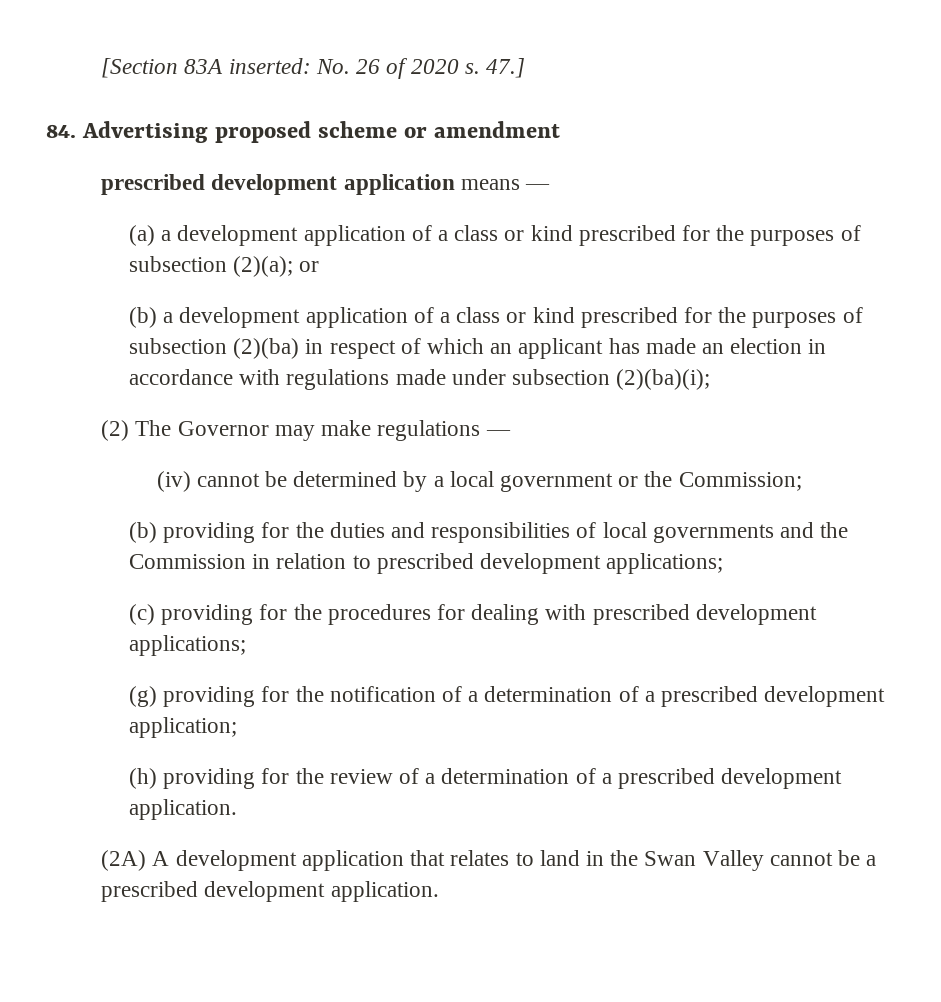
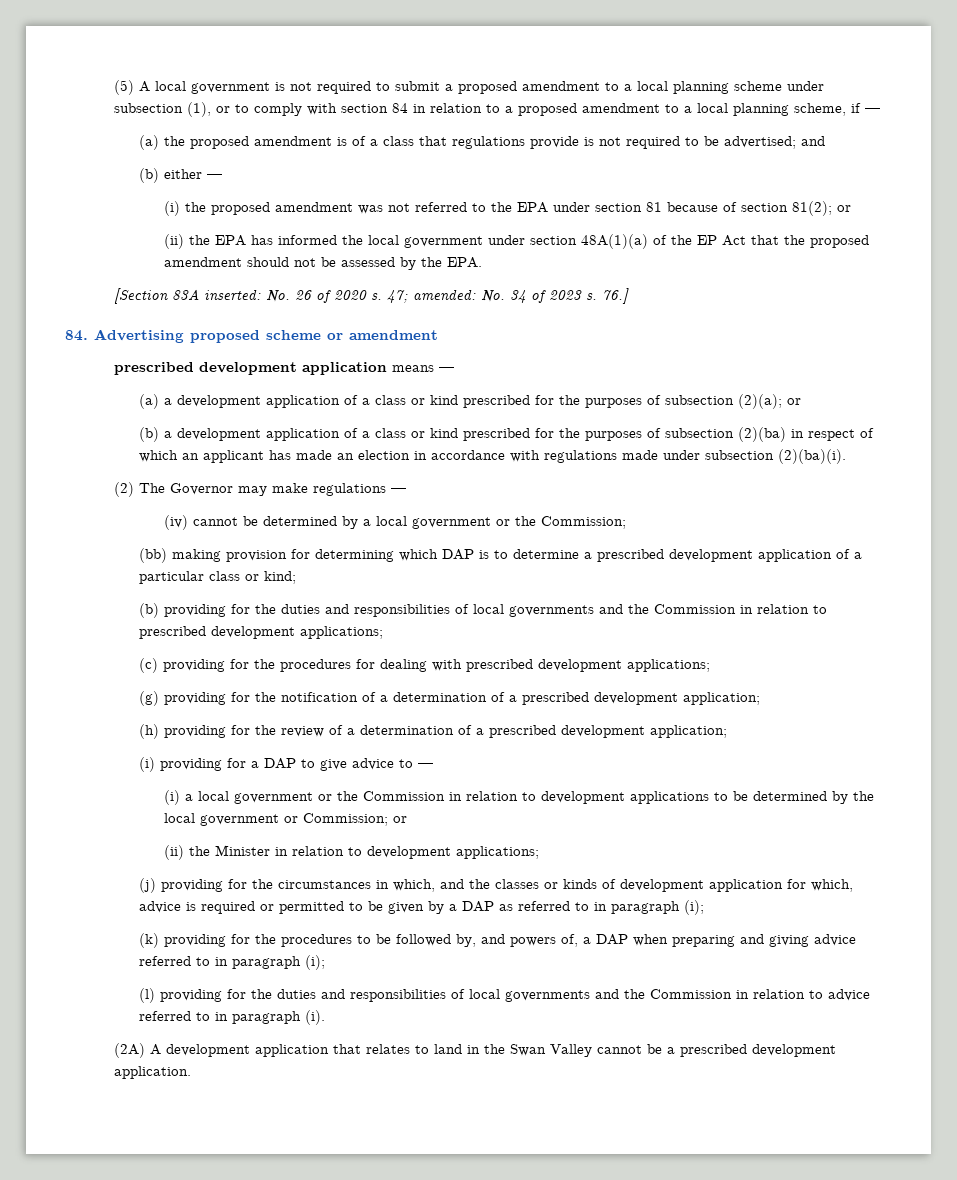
(101, 68) none -> [114,80,825,95] [114,102,881,117] [138,135,825,150] [138,168,222,183] [163,201,851,216] [163,234,869,249] [163,257,482,270] (5) A local government is not required to submit a proposed amendment to a local planning scheme under subsection (1), or to comply with section 84 in relation to a proposed amendment to a local planning scheme, if — // (a) the proposed amendment is of a class that regulations provide is not required to be advertised; and // (b) either — // (i) the proposed amendment was not referred to the EPA under section 81 because of section 81(2); or // (ii) the EPA has informed the local government under section 48A(1)(a) of the EP Act that the proposed amendment should not be assessed by the EPA. //
[485,58,525,78] 47.] -> [387,288,630,304] 47; amended: No. 34 of 2023 s. 76.]
[616,369,711,390] (2)(ba)(i); -> [777,449,846,464] (2)(ba)(i).
(802, 481) none -> [138,548,862,563] [138,571,296,584] // (bb) making provision for determining which DAP is to determine a prescribed development application of a particular class or kind;
[128,799,237,820] application. -> [649,725,727,738] [138,757,433,772] [163,790,874,805] [163,813,407,826] [163,845,539,860] [138,878,853,893] [138,900,704,915] [138,933,856,948] [138,955,325,970] [138,988,870,1003] [138,1010,325,1025] application; // (i) providing for a DAP to give advice to — // (i) a local government or the Commission in relation to development applications to be determined by the local government or Commission; or // (ii) the Minister in relation to development applications; // (j) providing for the circumstances in which, and the classes or kinds of development application for which, advice is required or permitted to be given by a DAP as referred to in paragraph (i); // (k) providing for the procedures to be followed by, and powers of, a DAP when preparing and giving advice referred to in paragraph (i); // (l) providing for the duties and responsibilities of local governments and the Commission in relation to advice referred to in paragraph (i).

